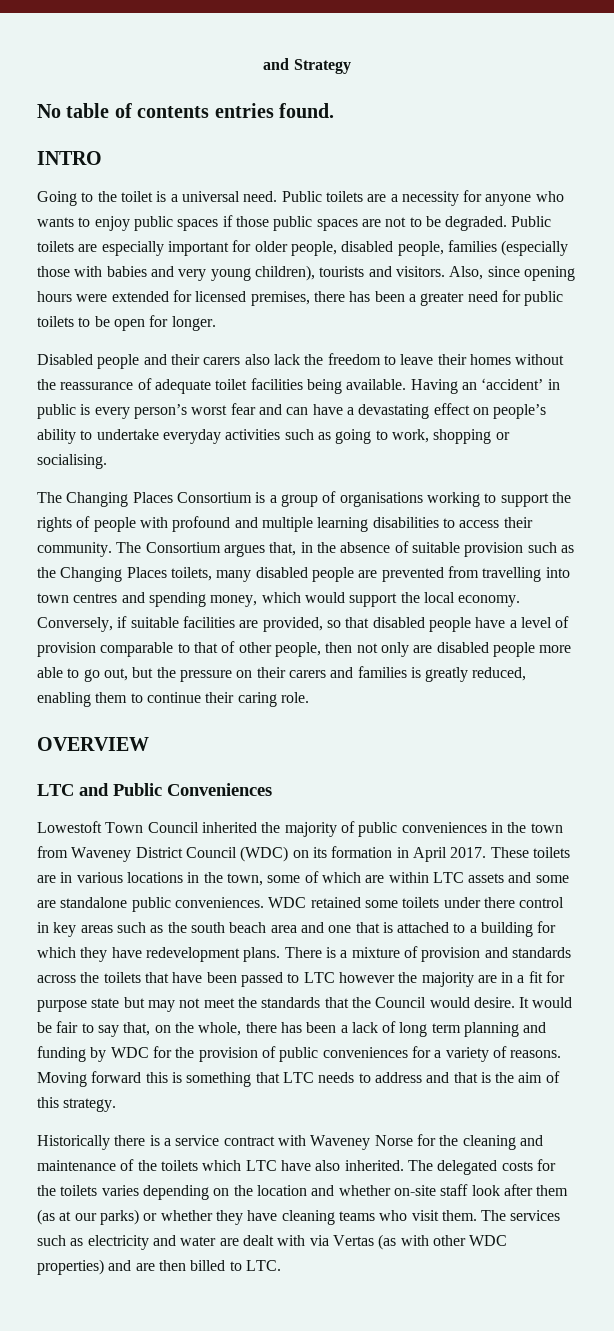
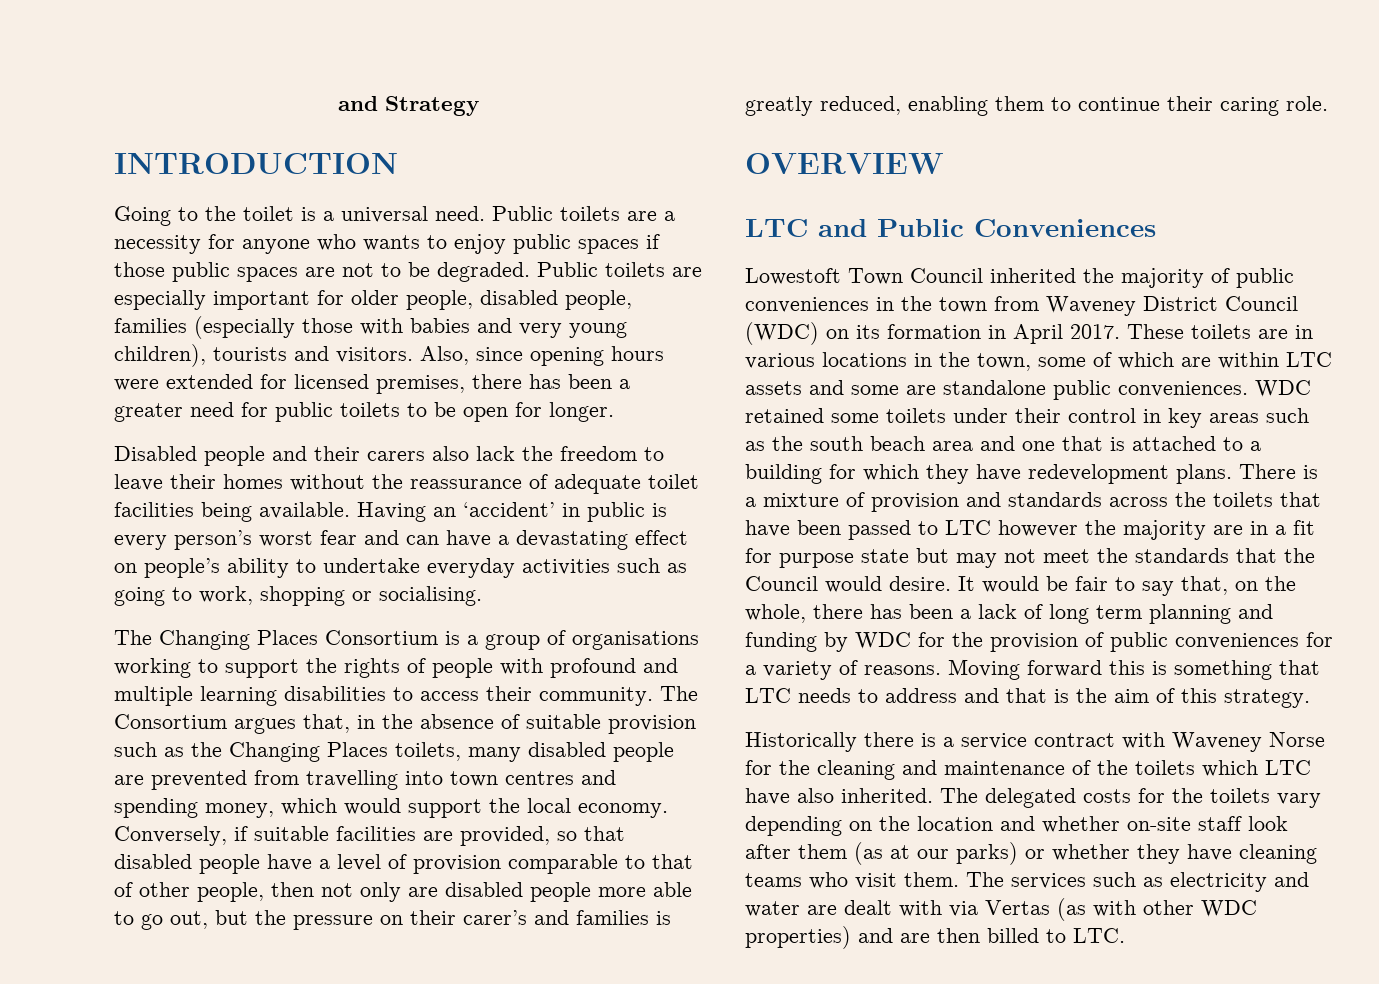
[37,103,334,118] [37,151,102,165] No table of contents entries found. // INTRO -> [114,153,398,174] INTRODUCTION
[288,670,326,678] carers -> [463,910,527,925] carer’s
[483,897,515,908] there -> [1015,408,1061,423] their
[101,1185,139,1196] varies -> [1277,793,1321,808] vary

